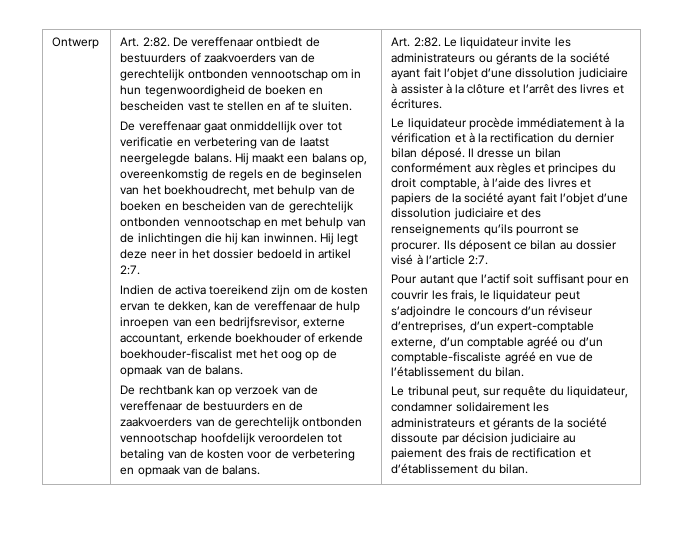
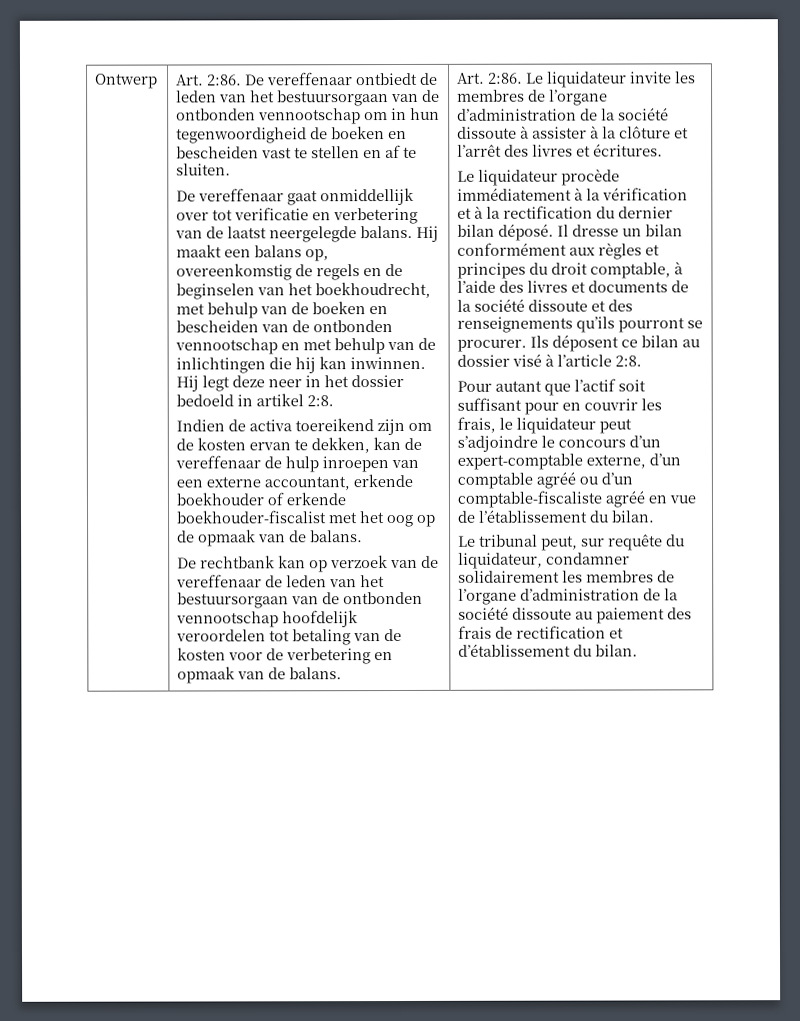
[142,37,170,47] 2:82. -> [207,74,243,86] 2:86.
[120,53,316,63] [120,69,186,81] bestuurders of zaakvoerders van de gerechtelijk -> [176,89,441,107] leden van het bestuursorgaan van de
[288,201,354,213] gerechtelijk -> (311, 326) none
[120,265,141,275] 2:7. -> [307,395,335,407] 2:8.
[219,317,301,329] bedrijfsrevisor, -> (204, 483) none
[202,401,304,411] [120,417,301,429] bestuurders en de zaakvoerders van de gerechtelijk -> [286,575,386,588] [177,592,341,609] leden van het bestuursorgaan van de
[413,37,441,47] 2:82. -> [488,72,524,84] 2:86.
[391,52,610,65] [391,68,628,80] administrateurs ou gérants de la société ayant fait l’objet d’une dissolution judiciaire -> [457,89,609,106] [457,107,670,121] [457,126,518,139] membres de l’organe d’administration de la société dissoute
[391,192,629,205] [391,208,504,220] papiers de la société ayant fait l’objet d’une dissolution judiciaire -> [588,280,690,293] [457,298,589,312] documents de la société dissoute
[468,255,489,265] 2:7. -> [615,355,643,367] 2:8.
[548,305,594,316] [391,321,494,333] réviseur d’entreprises, d’un -> (662, 441) none
[391,417,607,430] [391,432,561,445] administrateurs et gérants de la société dissoute par décision judiciaire -> [586,570,676,583] [458,588,679,605] [458,606,573,620] membres de l’organe d’administration de la société dissoute

